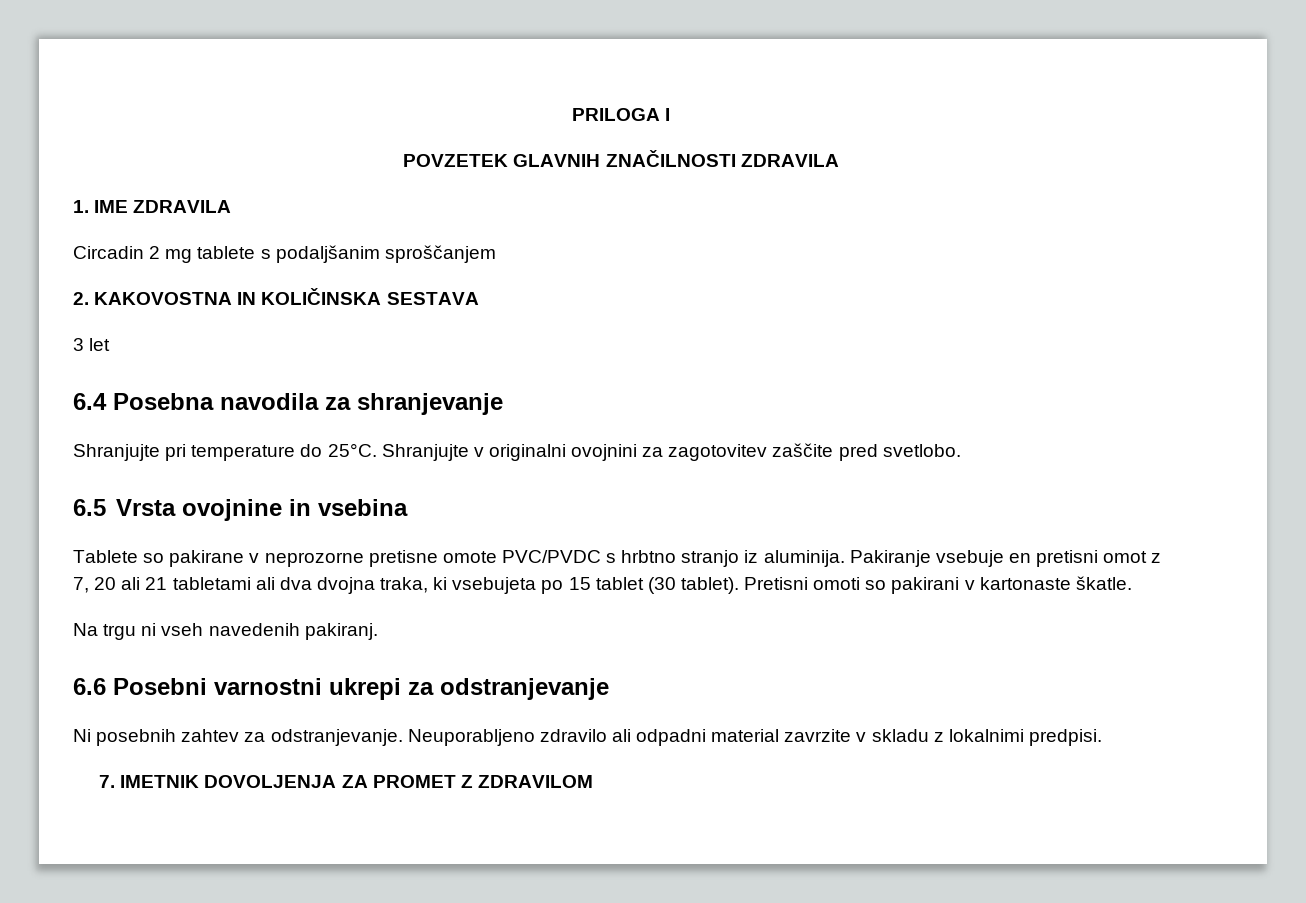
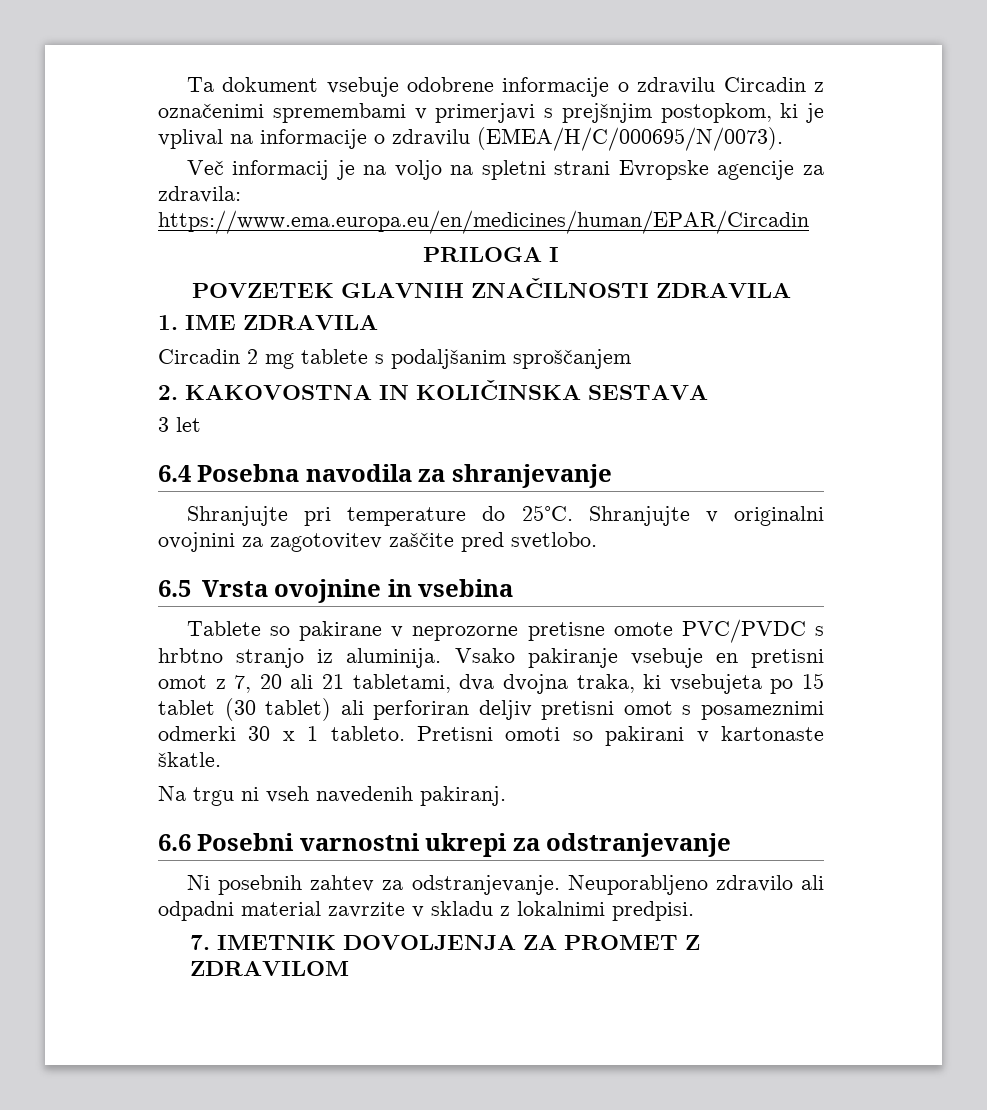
(571, 114) none -> [186,77,825,97] [158,103,824,123] [158,127,783,151] [186,160,824,180] [158,186,241,203] [158,210,809,234] Ta dokument vsebuje odobrene informacije o zdravilu Circadin z označenimi spremembami v primerjavi s prejšnjim postopkom, ki je vplival na informacije o zdravilu (EMEA/H/C/000695/N/0073). // Več informacij je na voljo na spletni strani Evropske agencije za zdravila: https://www.ema.europa.eu/en/medicines/human/EPAR/Circadin //
[849,550,931,567] Pakiranje -> [454,648,618,668] Vsako pakiranje
[172,577,275,590] tabletami ali -> [352,674,451,693] tabletami,
[680,577,739,594] tablet). -> [265,698,824,721] [158,726,405,741] tablet) ali perforiran deljiv pretisni omot s posameznimi odmerki 30 x 1 tableto.

